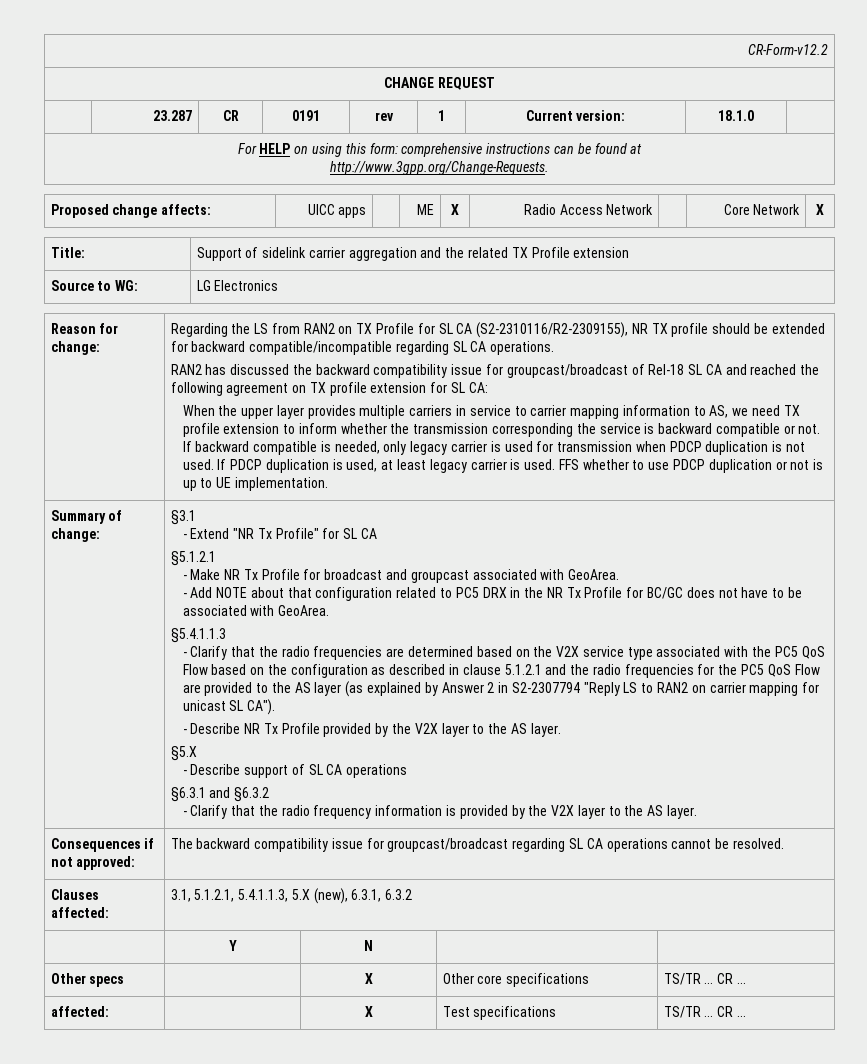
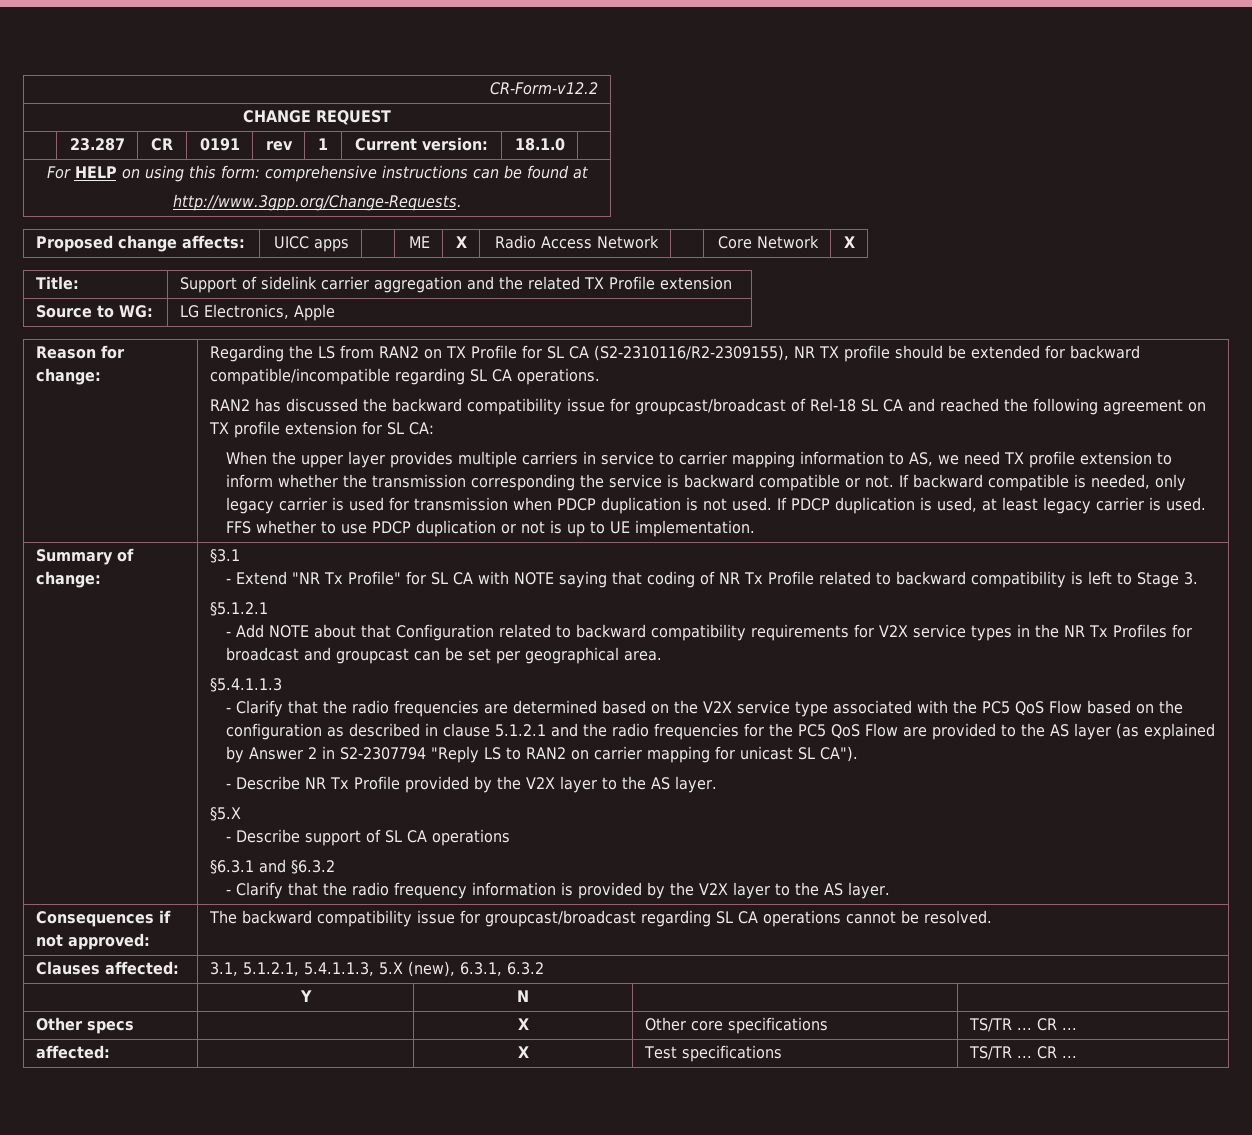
[214,280,279,291] Electronics -> [203,304,335,321] Electronics, Apple
[170,551,216,566] [182,569,620,583] // §5.1.2.1 // - Make NR Tx Profile for broadcast and groupcast associated with GeoArea. -> [477,571,1198,588] [209,602,268,616] with NOTE saying that coding of NR Tx Profile related to backward compatibility is left to Stage 3. // §5.1.2.1
[315,587,802,601] [182,605,330,616] configuration related to PC5 DRX in the NR Tx Profile for BC/GC does not have to be associated with GeoArea. -> [395,624,1192,641] [225,647,662,664] Configuration related to backward compatibility requirements for V2X service types in the NR Tx Profiles for broadcast and groupcast can be set per geographical area.

